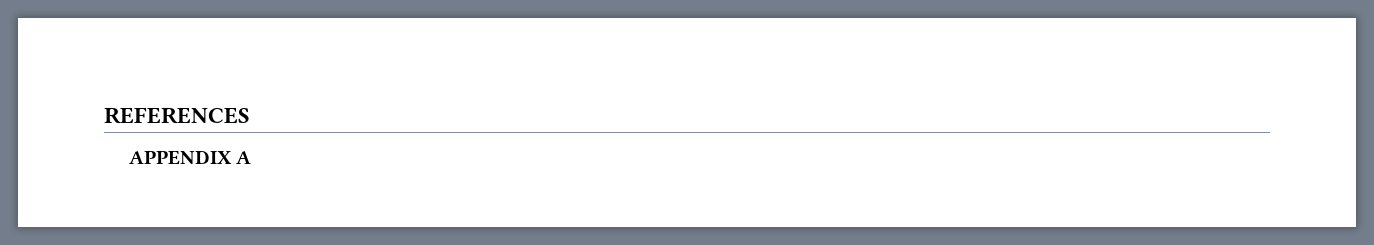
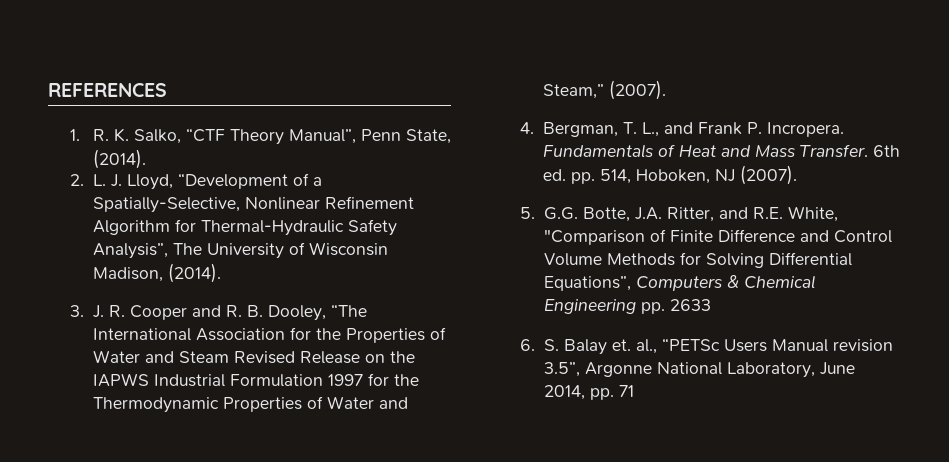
[129,150,252,165] APPENDIX A -> [70,128,451,145] [92,149,146,169] [70,173,323,190] [93,196,415,213] [93,219,398,236] [93,242,389,259] [93,263,222,283] [70,304,368,321] [93,327,447,343] [93,350,416,364] [93,373,420,387] [93,396,409,413] [543,80,667,100] [520,122,845,137] [543,144,901,158] [543,165,798,185] [520,206,839,222] [544,229,893,245] [544,252,853,268] [544,275,816,291] [544,299,712,314] [520,338,894,355] [544,362,856,378] [544,385,635,400] 1. R. K. Salko, “CTF Theory Manual”, Penn State, (2014). // 2. L. J. Lloyd, “Development of a Spatially-Selective, Nonlinear Refinement Algorithm for Thermal-Hydraulic Safety Analysis”, The University of Wisconsin Madison, (2014). // 3. J. R. Cooper and R. B. Dooley, “The International Association for the Properties of Water and Steam Revised Release on the IAPWS Industrial Formulation 1997 for the Thermodynamic Properties of Water and Steam,” (2007). // 4. Bergman, T. L., and Frank P. Incropera. Fundamentals of Heat and Mass Transfer. 6th ed. pp. 514, Hoboken, NJ (2007). // 5. G.G. Botte, J.A. Ritter, and R.E. White, "Comparison of Finite Difference and Control Volume Methods for Solving Differential Equations”, Computers & Chemical Engineering pp. 2633 // 6. S. Balay et. al., “PETSc Users Manual revision 3.5”, Argonne National Laboratory, June 2014, pp. 71

